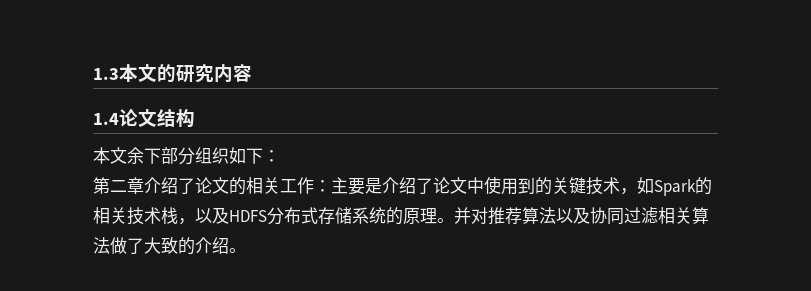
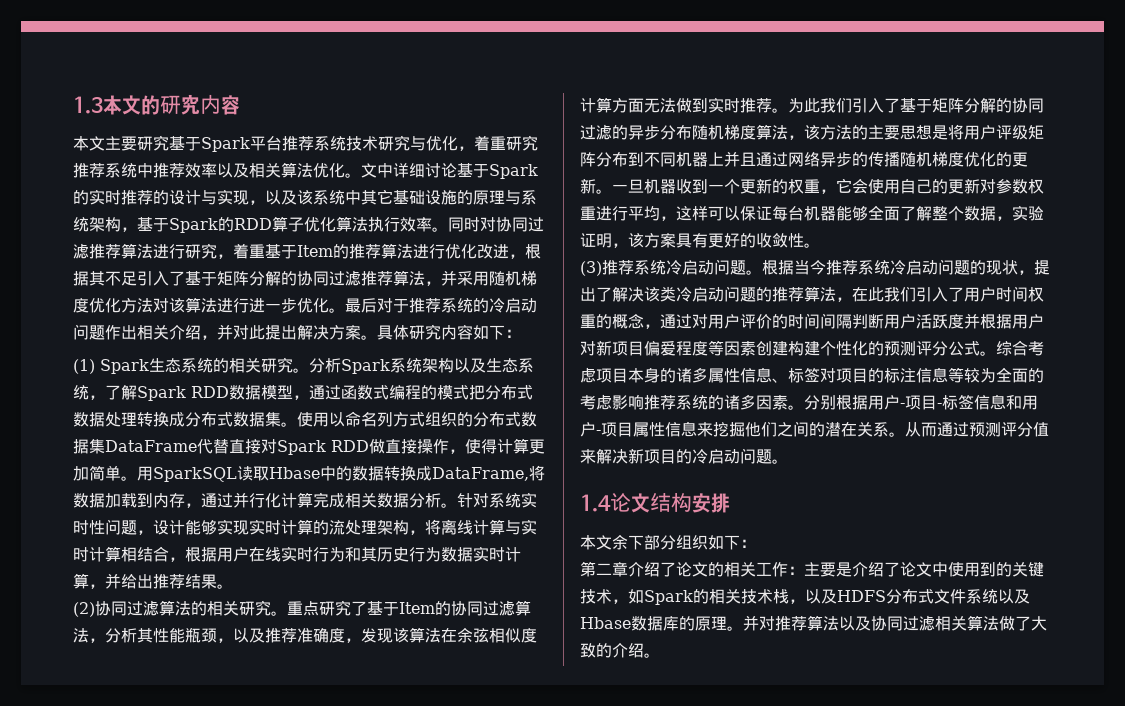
(252, 73) none -> [73,135,538,152] [73,162,538,179] [73,189,537,205] [73,216,544,233] [73,243,541,259] [73,270,537,286] [73,297,537,313] [73,324,521,340] [73,357,534,374] [73,384,533,401] [73,411,537,427] [73,438,545,455] [73,465,545,482] [73,492,537,508] [73,519,537,535] [73,546,521,562] [73,573,233,589] [73,600,531,617] [73,627,537,643] [580,97,1044,113] [580,124,1044,140] [580,151,1028,167] [580,178,1044,194] [580,205,1044,221] [580,233,820,248] [580,259,1050,276] [580,286,1044,302] [580,313,1044,329] [580,340,1044,356] [580,367,1044,383] [580,394,1038,410] [580,421,1049,437] [580,448,788,464] // 本文主要研究基于Spark平台推荐系统技术研究与优化，着重研究推荐系统中推荐效率以及相关算法优化。文中详细讨论基于Spark的实时推荐的设计与实现，以及该系统中其它基础设施的原理与系统架构，基于Spark的RDD算子优化算法执行效率。同时对协同过滤推荐算法进行研究，着重基于Item的推荐算法进行优化改进，根据其不足引入了基于矩阵分解的协同过滤推荐算法，并采用随机梯度优化方法对该算法进行进一步优化。最后对于推荐系统的冷启动问题作出相关介绍，并对此提出解决方案。具体研究内容如下： // (1) Spark生态系统的相关研究。分析Spark系统架构以及生态系统，了解Spark RDD数据模型，通过函数式编程的模式把分布式数据处理转换成分布式数据集。使用以命名列方式组织的分布式数据集DataFrame代替直接对Spark RDD做直接操作，使得计算更加简单。用SparkSQL读取Hbase中的数据转换成DataFrame,将数据加载到内存，通过并行化计算完成相关数据分析。针对系统实时性问题，设计能够实现实时计算的流处理架构，将离线计算与实时计算相结合，根据用户在线实时行为和其历史行为数据实时计算，并给出推荐结果。 // (2)协同过滤算法的相关研究。重点研究了基于Item的协同过滤算法，分析其性能瓶颈，以及推荐准确度，发现该算法在余弦相似度计算方面无法做到实时推荐。为此我们引入了基于矩阵分解的协同过滤的异步分布随机梯度算法，该方法的主要思想是将用户评级矩阵分布到不同机器上并且通过网络异步的传播随机梯度优化的更新。一旦机器收到一个更新的权重，它会使用自己的更新对参数权重进行平均，这样可以保证每台机器能够全面了解整个数据，实验证明，该方案具有更好的收敛性。 // (3)推荐系统冷启动问题。根据当今推荐系统冷启动问题的现状，提出了解决该类冷启动问题的推荐算法，在此我们引入了用户时间权重的概念，通过对用户评价的时间间隔判断用户活跃度并根据用户对新项目偏爱程度等因素创建构建个性化的预测评分公式。综合考虑项目本身的诸多属性信息、标签对项目的标注信息等较为全面的考虑影响推荐系统的诸多因素。分别根据用户-项目-标签信息和用户-项目属性信息来挖掘他们之间的潜在关系。从而通过预测评分值来解决新项目的冷启动问题。
(195, 118) none -> [692,493,730,513] 安排
[318,207,386,224] 存储系统 -> [934,589,1030,604] [580,616,679,631] 文件系统以及Hbase数据库

